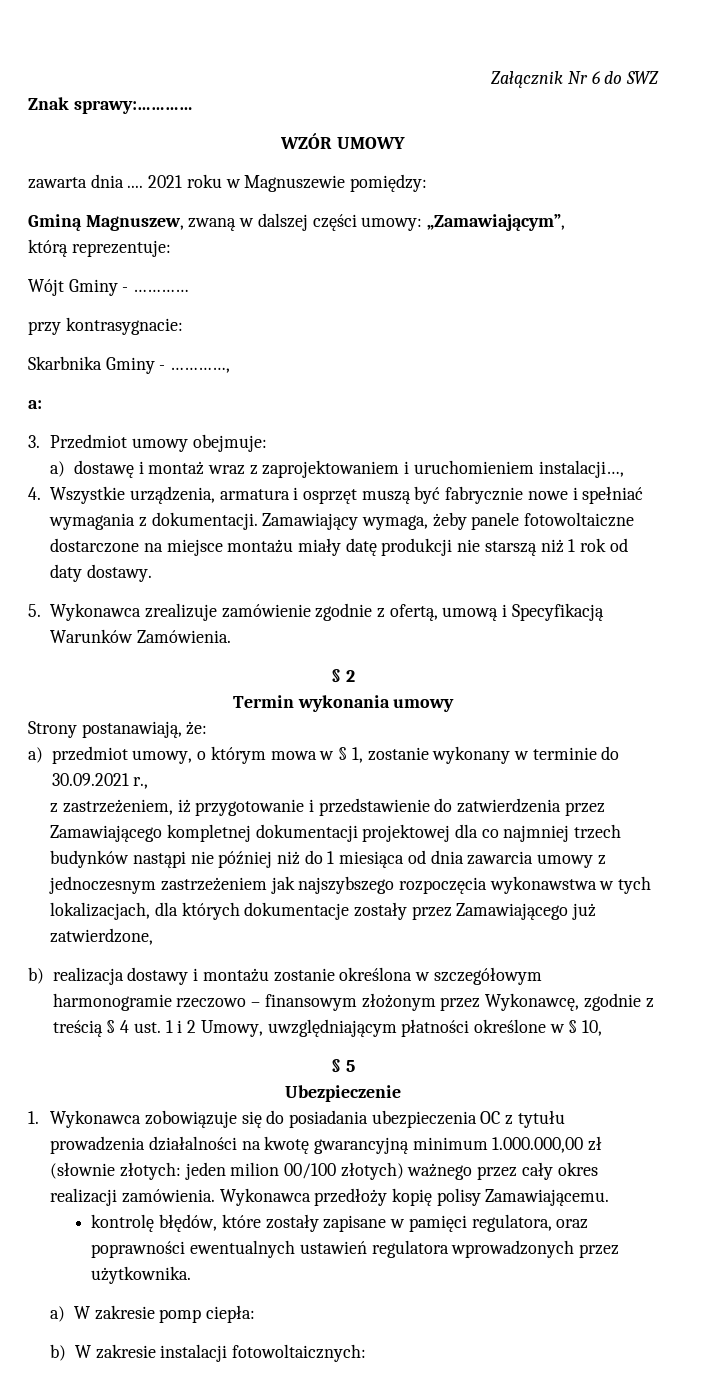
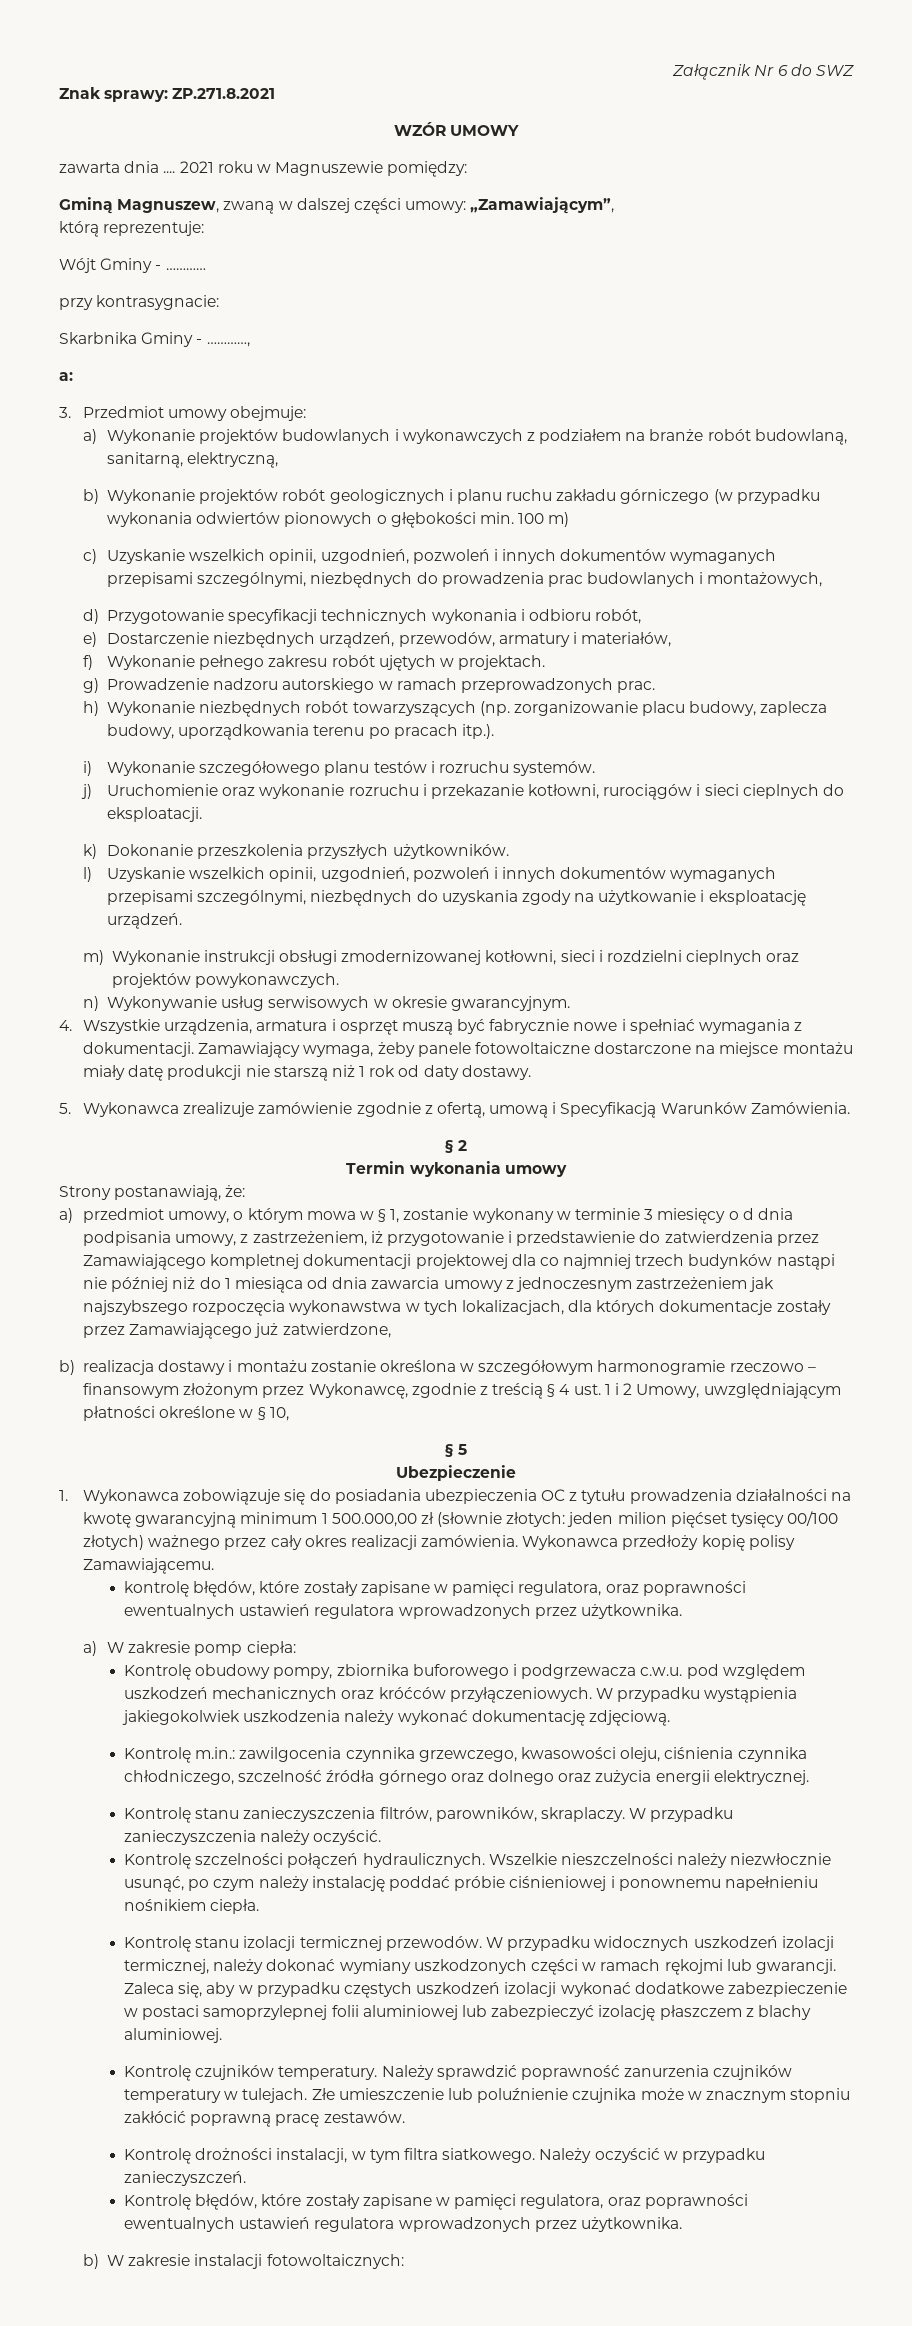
[73,100,193,114] sprawy:………… -> [104,88,276,102] sprawy: ZP.271.8.2021
[73,460,624,478] dostawę i montaż wraz z zaprojektowaniem i uruchomieniem instalacji…, -> [106,429,847,445] [106,452,279,468] [82,489,820,504] [106,512,570,528] [82,549,777,564] [106,572,823,588] [82,609,642,624] [82,632,672,648] [82,655,546,671] [82,678,656,693] [82,701,828,717] [106,724,494,740] [82,761,596,776] [80,784,845,800] [106,807,202,822] [82,844,509,859] [82,867,777,882] [106,890,806,906] [106,913,182,929] [82,950,800,965] [111,973,339,988] [82,996,570,1011] Wykonanie projektów budowlanych i wykonawczych z podziałem na branże robót budowlaną, sanitarną, elektryczną, // b) Wykonanie projektów robót geologicznych i planu ruchu zakładu górniczego (w przypadku wykonania odwiertów pionowych o głębokości min. 100 m) // c) Uzyskanie wszelkich opinii, uzgodnień, pozwoleń i innych dokumentów wymaganych przepisami szczególnymi, niezbędnych do prowadzenia prac budowlanych i montażowych, // d) Przygotowanie specyfikacji technicznych wykonania i odbioru robót, // e) Dostarczenie niezbędnych urządzeń, przewodów, armatury i materiałów, // f) Wykonanie pełnego zakresu robót ujętych w projektach. // g) Prowadzenie nadzoru autorskiego w ramach przeprowadzonych prac. // h) Wykonanie niezbędnych robót towarzyszących (np. zorganizowanie placu budowy, zaplecza budowy, uporządkowania terenu po pracach itp.). // i) Wykonanie szczegółowego planu testów i rozruchu systemów. // j) Uruchomienie oraz wykonanie rozruchu i przekazanie kotłowni, rurociągów i sieci cieplnych do eksploatacji. // k) Dokonanie przeszkolenia przyszłych użytkowników. // l) Uzyskanie wszelkich opinii, uzgodnień, pozwoleń i innych dokumentów wymaganych przepisami szczególnymi, niezbędnych do uzyskania zgody na użytkowanie i eksploatację urządzeń. // m) Wykonanie instrukcji obsługi zmodernizowanej kotłowni, sieci i rozdzielni cieplnych oraz projektów powykonawczych. // n) Wykonywanie usług serwisowych w okresie gwarancyjnym.
[601,746,620,760] [51,773,149,789] do 30.09.2021 r., // -> [644,1208,793,1224] [82,1231,237,1246] 3 miesięcy o d dnia podpisania umowy,
[492,1137,584,1153] 1.000.000,00 -> [321,1513,417,1527] 1 500.000,00
(280, 1169) none -> [670,1512,785,1528] pięćset tysięcy
(256, 1314) none -> [124,1664,805,1680] [124,1687,798,1703] [122,1710,670,1726] [124,1747,807,1763] [124,1770,809,1785] [124,1807,734,1823] [124,1830,382,1845] [124,1853,832,1869] [124,1876,818,1892] [124,1899,260,1914] [124,1936,834,1952] [124,1959,836,1975] [124,1982,847,1998] [124,2005,811,2021] [124,2028,223,2043] [124,2065,793,2081] [124,2088,851,2103] [124,2111,405,2127] [124,2148,765,2164] [124,2171,247,2186] [124,2194,748,2210] [124,2217,682,2232] // Kontrolę obudowy pompy, zbiornika buforowego i podgrzewacza c.w.u. pod względem uszkodzeń mechanicznych oraz króćców przyłączeniowych. W przypadku wystąpienia jakiegokolwiek uszkodzenia należy wykonać dokumentację zdjęciową. // Kontrolę m.in.: zawilgocenia czynnika grzewczego, kwasowości oleju, ciśnienia czynnika chłodniczego, szczelność źródła górnego oraz dolnego oraz zużycia energii elektrycznej. // Kontrolę stanu zanieczyszczenia filtrów, parowników, skraplaczy. W przypadku zanieczyszczenia należy oczyścić. // Kontrolę szczelności połączeń hydraulicznych. Wszelkie nieszczelności należy niezwłocznie usunąć, po czym należy instalację poddać próbie ciśnieniowej i ponownemu napełnieniu nośnikiem ciepła. // Kontrolę stanu izolacji termicznej przewodów. W przypadku widocznych uszkodzeń izolacji termicznej, należy dokonać wymiany uszkodzonych części w ramach rękojmi lub gwarancji. Zaleca się, aby w przypadku częstych uszkodzeń izolacji wykonać dodatkowe zabezpieczenie w postaci samoprzylepnej folii aluminiowej lub zabezpieczyć izolację płaszczem z blachy aluminiowej. // Kontrolę czujników temperatury. Należy sprawdzić poprawność zanurzenia czujników temperatury w tulejach. Złe umieszczenie lub poluźnienie czujnika może w znacznym stopniu zakłócić poprawną pracę zestawów. // Kontrolę drożności instalacji, w tym filtra siatkowego. Należy oczyścić w przypadku zanieczyszczeń. // Kontrolę błędów, które zostały zapisane w pamięci regulatora, oraz poprawności ewentualnych ustawień regulatora wprowadzonych przez użytkownika.

